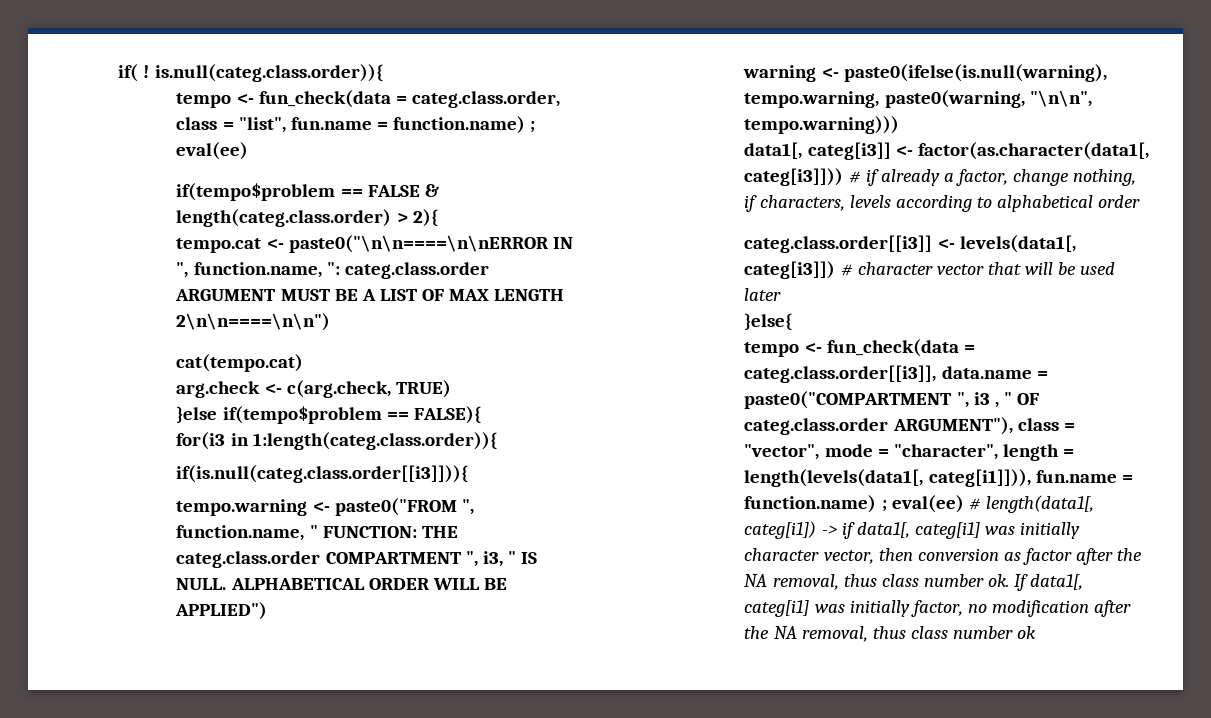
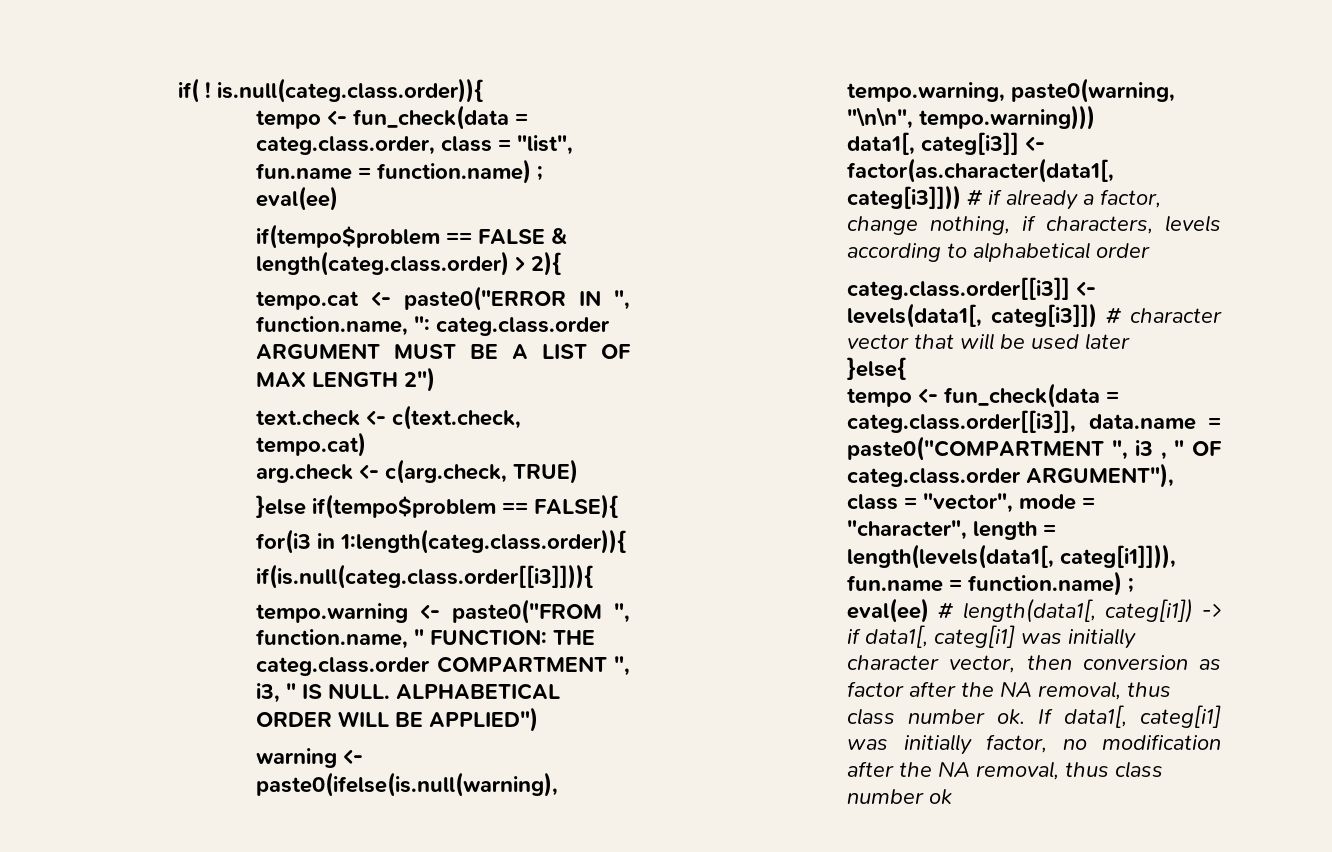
[288,235,548,253] paste0("\n\n====\n\nERROR -> [404,286,567,311] paste0("ERROR
[176,313,331,331] [176,354,304,372] 2\n\n====\n\n") // cat(tempo.cat) -> [404,367,436,392] [256,405,522,430] [256,432,367,457] 2") // text.check <- c(text.check, tempo.cat)

